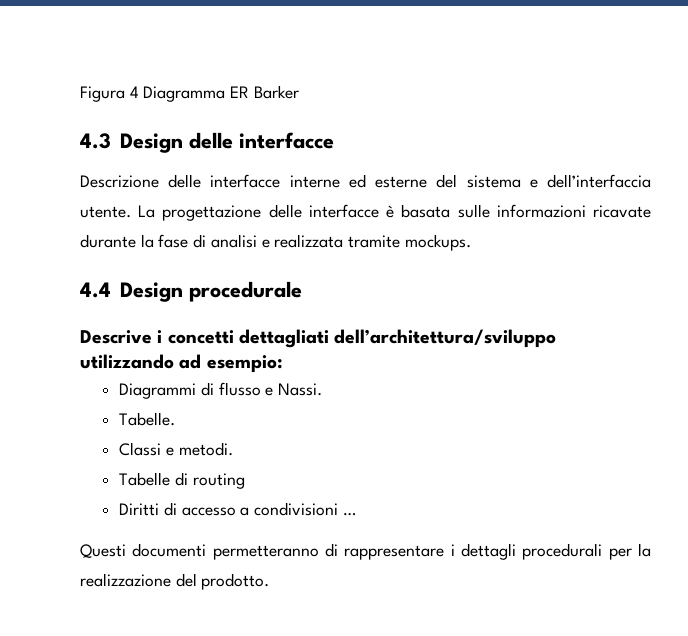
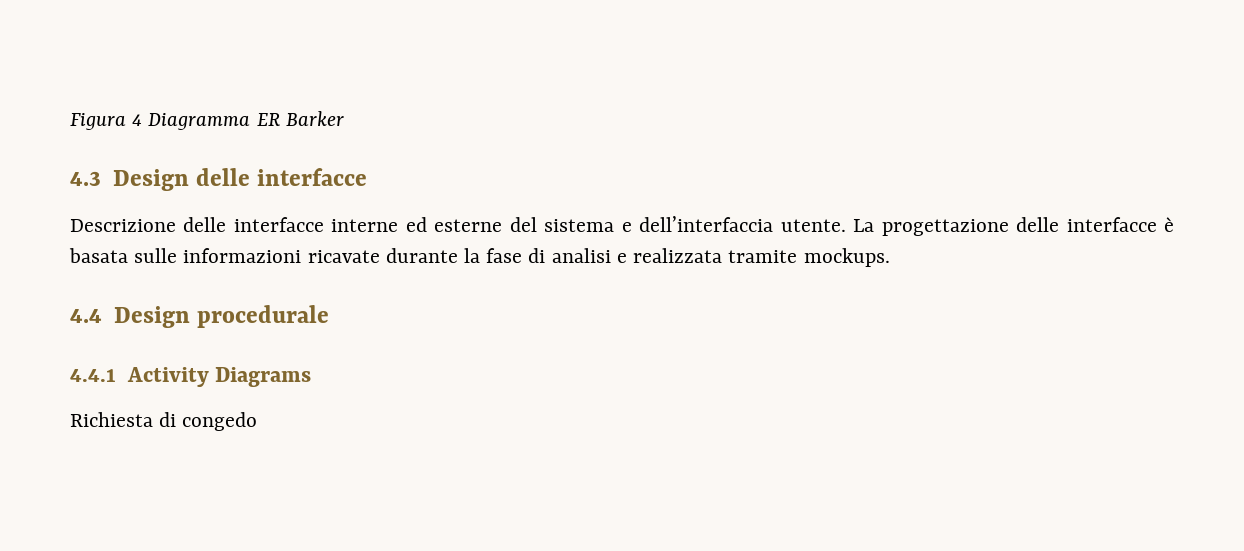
[80,329,557,348] [80,354,283,373] [119,382,323,399] [119,412,176,426] [119,442,233,456] [119,472,245,489] [119,502,356,516] [80,543,651,560] [80,573,270,590] Descrive i concetti dettagliati dell’architettura/sviluppo utilizzando ad esempio: // Diagrammi di flusso e Nassi. // Tabelle. // Classi e metodi. // Tabelle di routing // Diritti di accesso a condivisioni … // Questi documenti permetteranno di rappresentare i dettagli procedurali per la realizzazione del prodotto. -> [70,367,312,387] [70,412,258,431] 4.4.1 Activity Diagrams // Richiesta di congedo

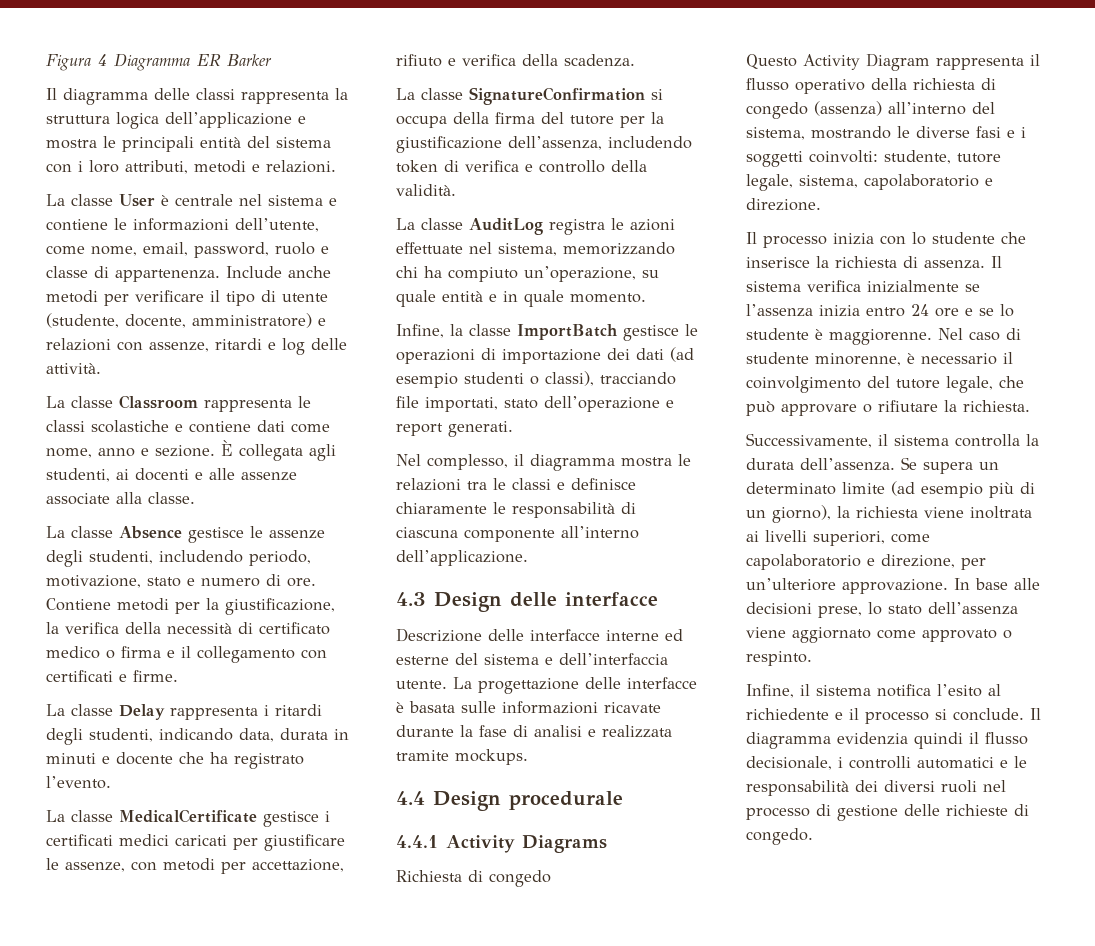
(344, 118) none -> [46,88,348,105] [46,112,306,129] [46,136,331,152] [46,160,336,174] [46,194,337,207] [46,218,319,232] [46,242,329,258] [46,266,331,282] [46,290,328,306] [46,313,326,328] [46,338,347,355] [46,363,101,374] [46,395,311,412] [46,420,330,433] [46,440,336,461] [46,468,297,482] [46,492,195,505] [46,526,325,543] [46,550,311,567] [46,574,316,588] [46,598,335,615] [46,622,330,635] [46,646,327,663] [46,670,178,682] [46,704,322,720] [46,728,349,745] [46,752,304,769] [46,776,111,789] [46,809,330,827] [46,834,345,851] [46,858,344,874] [396,54,635,67] [396,87,663,105] [396,112,664,128] [396,136,692,153] [396,160,647,173] [396,184,456,196] [396,218,675,235] [396,242,675,256] [396,266,659,282] [396,290,646,307] [396,324,698,341] [396,347,694,364] [396,371,676,388] [396,396,674,412] [396,421,513,437] [396,454,691,471] [396,478,636,491] [396,502,636,518] [396,526,639,542] [396,550,528,566] // Il diagramma delle classi rappresenta la struttura logica dell’applicazione e mostra le principali entità del sistema con i loro attributi, metodi e relazioni. // La classe User è centrale nel sistema e contiene le informazioni dell’utente, come nome, email, password, ruolo e classe di appartenenza. Include anche metodi per verificare il tipo di utente (studente, docente, amministratore) e relazioni con assenze, ritardi e log delle attività. // La classe Classroom rappresenta le classi scolastiche e contiene dati come nome, anno e sezione. È collegata agli studenti, ai docenti e alle assenze associate alla classe. // La classe Absence gestisce le assenze degli studenti, includendo periodo, motivazione, stato e numero di ore. Contiene metodi per la giustificazione, la verifica della necessità di certificato medico o firma e il collegamento con certificati e firme. // La classe Delay rappresenta i ritardi degli studenti, indicando data, durata in minuti e docente che ha registrato l’evento. // La classe MedicalCertificate gestisce i certificati medici caricati per giustificare le assenze, con metodi per accettazione, rifiuto e verifica della scadenza. // La classe SignatureConfirmation si occupa della firma del tutore per la giustificazione dell’assenza, includendo token di verifica e controllo della validità. // La classe AuditLog registra le azioni effettuate nel sistema, memorizzando chi ha compiuto un’operazione, su quale entità e in quale momento. // Infine, la classe ImportBatch gestisce le operazioni di importazione dei dati (ad esempio studenti o classi), tracciando file importati, stato dell’operazione e report generati. // Nel complesso, il diagramma mostra le relazioni tra le classi e definisce chiaramente le responsabilità di ciascuna componente all’interno dell’applicazione.
(258, 421) none -> [746,53,1040,71] [746,78,996,94] [746,101,995,119] [746,126,1026,140] [746,150,1001,167] [746,174,993,191] [746,198,821,211] [746,232,1026,248] [746,256,1002,269] [746,280,980,293] [746,304,1014,317] [746,328,1021,345] [746,352,1013,366] [746,376,1024,393] [746,400,1030,416] [746,433,1039,448] [746,457,999,474] [746,481,1035,498] [746,505,1032,523] [746,530,930,546] [746,554,986,570] [746,578,1040,594] [746,602,1018,618] [746,627,1012,643] [746,651,812,666] [746,684,1001,698] [746,708,1041,724] [746,732,1028,749] [746,756,1027,770] [746,780,1006,796] [746,804,1029,821] [746,828,813,845] // Questo Activity Diagram rappresenta il flusso operativo della richiesta di congedo (assenza) all’interno del sistema, mostrando le diverse fasi e i soggetti coinvolti: studente, tutore legale, sistema, capolaboratorio e direzione. // Il processo inizia con lo studente che inserisce la richiesta di assenza. Il sistema verifica inizialmente se l’assenza inizia entro 24 ore e se lo studente è maggiorenne. Nel caso di studente minorenne, è necessario il coinvolgimento del tutore legale, che può approvare o rifiutare la richiesta. // Successivamente, il sistema controlla la durata dell’assenza. Se supera un determinato limite (ad esempio più di un giorno), la richiesta viene inoltrata ai livelli superiori, come capolaboratorio e direzione, per un’ulteriore approvazione. In base alle decisioni prese, lo stato dell’assenza viene aggiornato come approvato o respinto. // Infine, il sistema notifica l’esito al richiedente e il processo si conclude. Il diagramma evidenzia quindi il flusso decisionale, i controlli automatici e le responsabilità dei diversi ruoli nel processo di gestione delle richieste di congedo.

